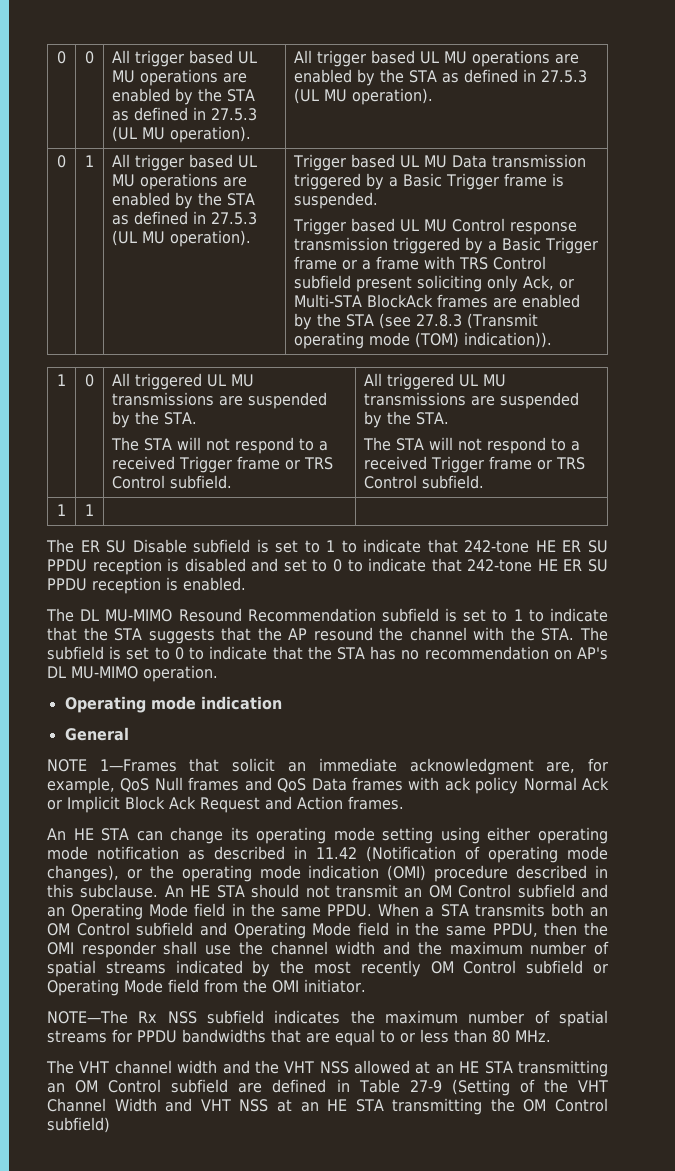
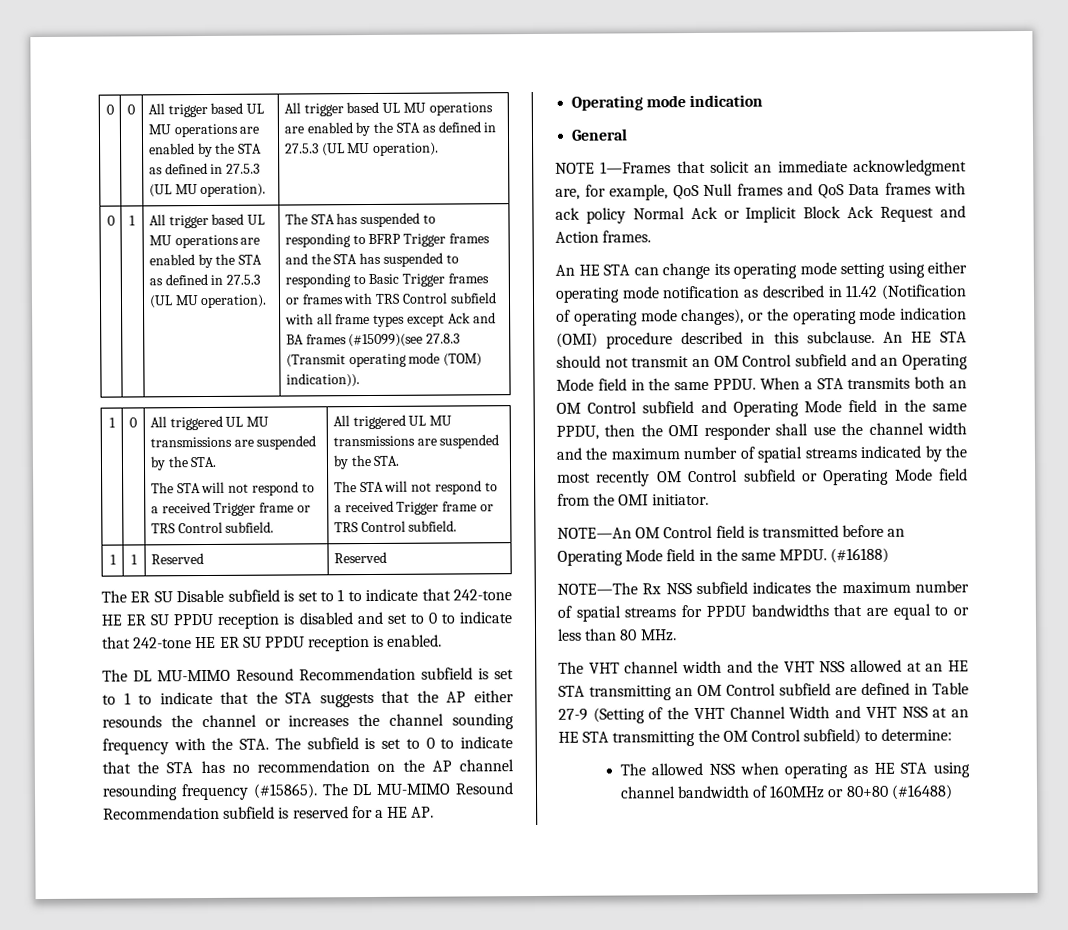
[293,154,587,171] [294,173,565,190] [294,192,379,209] [293,218,578,235] [294,237,599,254] [294,256,547,270] [294,275,575,292] [294,294,581,308] [294,313,412,330] Trigger based UL MU Data transmission triggered by a Basic Trigger frame is suspended. // Trigger based UL MU Control response transmission triggered by a Basic Trigger frame or a frame with TRS Control subfield present soliciting only Ack, or Multi-STA BlockAck frames are enabled by the STA (see -> [284,212,436,228] [284,233,490,248] [284,252,459,267] [284,273,489,288] [284,292,497,305] [284,312,496,327] [285,333,424,348] The STA has suspended to responding to BFRP Trigger frames and the STA has suspended to responding to Basic Trigger frames or frames with TRS Control subfield with all frame types except Ack and BA frames (#15099)(see
(94, 510) | -> [150,553,204,565] [333,551,387,564] Reserved | Reserved
[313,627,467,641] resound the channel -> [474,690,514,703] [102,713,514,730] [102,738,169,755] either resounds the channel or increases the channel sounding frequency
[577,647,608,660] [47,665,218,682] AP's DL MU-MIMO operation. -> [402,759,514,772] [102,782,514,801] [103,805,435,820] the AP channel resounding frequency (#15865). The DL MU-MIMO Resound Recommendation subfield is reserved for a HE AP.
(366, 986) none -> [557,524,906,539] [557,547,890,566] // NOTE—An OM Control field is transmitted before an Operating Mode field in the same MPDU. (#16188)
(110, 1125) none -> [864,728,953,741] [619,762,970,779] [619,784,953,800] to determine: // The allowed NSS when operating as HE STA using channel bandwidth of 160MHz or 80+80 (#16488)

